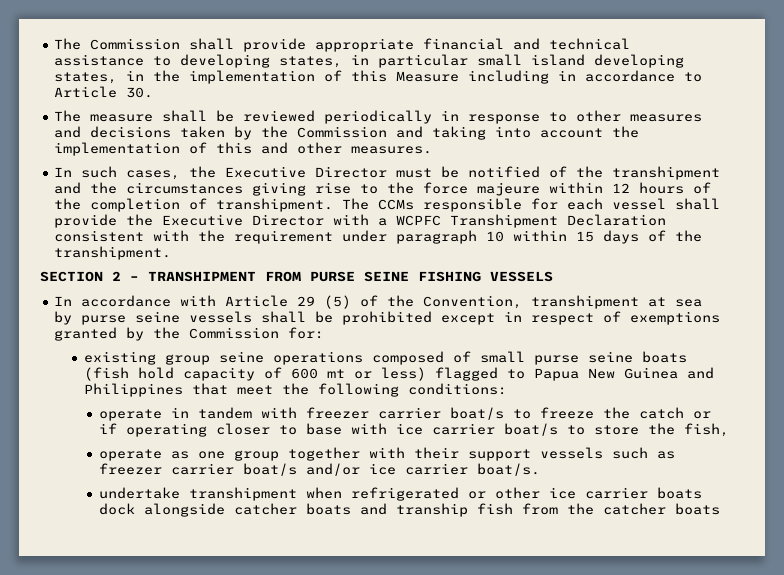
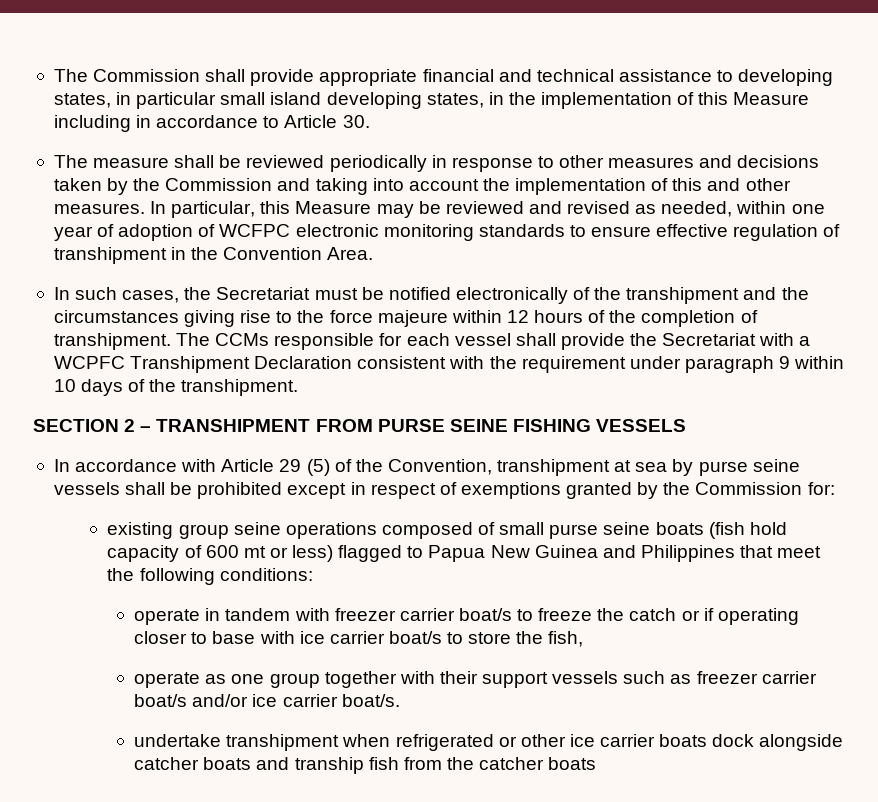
(433, 150) none -> [150,201,825,218] [53,224,841,241] [53,247,374,264] In particular, this Measure may be reviewed and revised as needed, within one year of adoption of WCFPC electronic monitoring standards to ensure effective regulation of transhipment in the Convention Area.
[225,166,388,178] Executive Director -> [216,287,311,300] Secretariat
(541, 172) none -> [455,287,568,304] electronically
[162,214,325,226] Executive Director -> [662,333,757,346] Secretariat
[486,230,595,242] 10 within 15 -> [779,356,845,369] [53,379,76,392] 9 within 10

